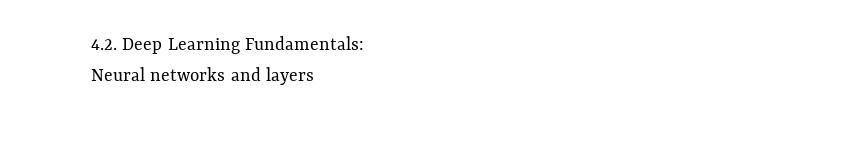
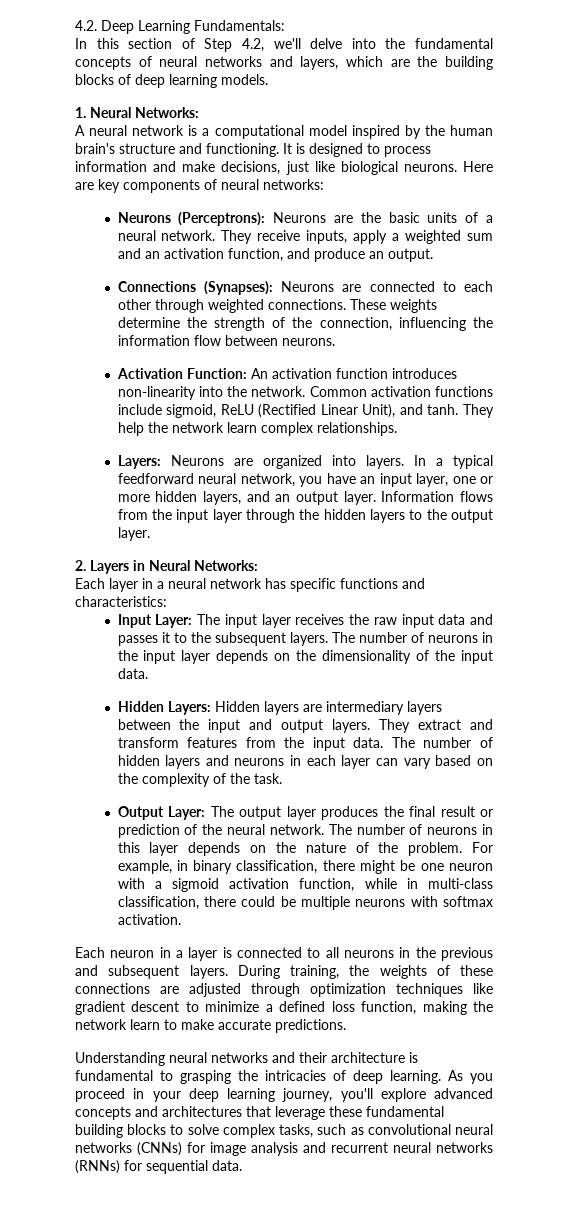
[91,67,315,85] Neural networks and layers -> [75,38,494,52] [75,56,494,70] [75,74,268,88] [75,107,199,118] [75,125,494,139] [75,143,431,157] [75,161,493,175] [75,179,324,193] [117,212,493,226] [117,230,493,244] [117,248,433,262] [117,281,493,295] [117,299,437,313] [117,317,494,331] [117,335,335,346] [116,368,457,379] [117,386,493,400] [117,404,494,418] [117,422,397,436] [117,455,493,469] [117,473,494,487] [117,491,493,505] [117,509,493,523] [117,527,150,541] [75,560,258,574] [75,578,425,592] [75,596,167,607] [117,614,493,628] [117,632,493,646] [117,650,494,664] [117,668,148,679] [117,701,442,715] [117,719,493,733] [117,737,493,751] [117,755,494,769] [117,773,282,787] [117,806,494,820] [117,824,493,838] [117,842,493,856] [117,860,493,874] [117,878,494,892] [117,896,493,910] [117,914,181,925] [75,947,493,961] [75,965,493,979] [75,983,493,997] [75,1001,494,1015] [75,1019,346,1033] [75,1052,418,1066] [75,1070,493,1084] [75,1088,493,1102] [75,1106,444,1120] [75,1124,494,1138] [75,1142,493,1156] [75,1160,242,1174] In this section of Step 4.2, we'll delve into the fundamental concepts of neural networks and layers, which are the building blocks of deep learning models. // 1. Neural Networks: // A neural network is a computational model inspired by the human brain's structure and functioning. It is designed to process information and make decisions, just like biological neurons. Here are key components of neural networks: // Neurons (Perceptrons): Neurons are the basic units of a neural network. They receive inputs, apply a weighted sum and an activation function, and produce an output. // Connections (Synapses): Neurons are connected to each other through weighted connections. These weights determine the strength of the connection, influencing the information flow between neurons. // Activation Function: An activation function introduces non-linearity into the network. Common activation functions include sigmoid, ReLU (Rectified Linear Unit), and tanh. They help the network learn complex relationships. // Layers: Neurons are organized into layers. In a typical feedforward neural network, you have an input layer, one or more hidden layers, and an output layer. Information flows from the input layer through the hidden layers to the output layer. // 2. Layers in Neural Networks: // Each layer in a neural network has specific functions and characteristics: // Input Layer: The input layer receives the raw input data and passes it to the subsequent layers. The number of neurons in the input layer depends on the dimensionality of the input data. // Hidden Layers: Hidden layers are intermediary layers between the input and output layers. They extract and transform features from the input data. The number of hidden layers and neurons in each layer can vary based on the complexity of the task. // Output Layer: The output layer produces the final result or prediction of the neural network. The number of neurons in this layer depends on the nature of the problem. For example, in binary classification, there might be one neuron with a sigmoid activation function, while in multi-class classification, there could be multiple neurons with softmax activation. // Each neuron in a layer is connected to all neurons in the previous and subsequent layers. During training, the weights of these connections are adjusted through optimization techniques like gradient descent to minimize a defined loss function, making the network learn to make accurate predictions. // Understanding neural networks and their architecture is fundamental to grasping the intricacies of deep learning. As you proceed in your deep learning journey, you'll explore advanced concepts and architectures that leverage these fundamental building blocks to solve complex tasks, such as convolutional neural networks (CNNs) for image analysis and recurrent neural networks (RNNs) for sequential data.

